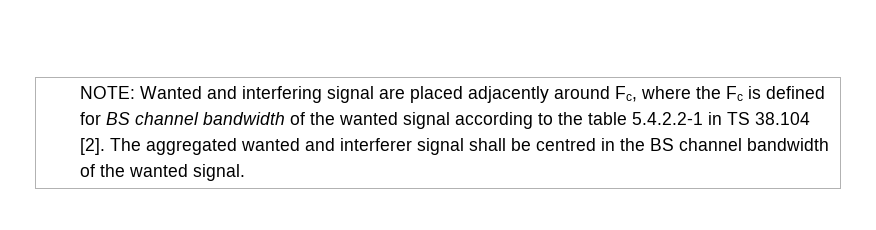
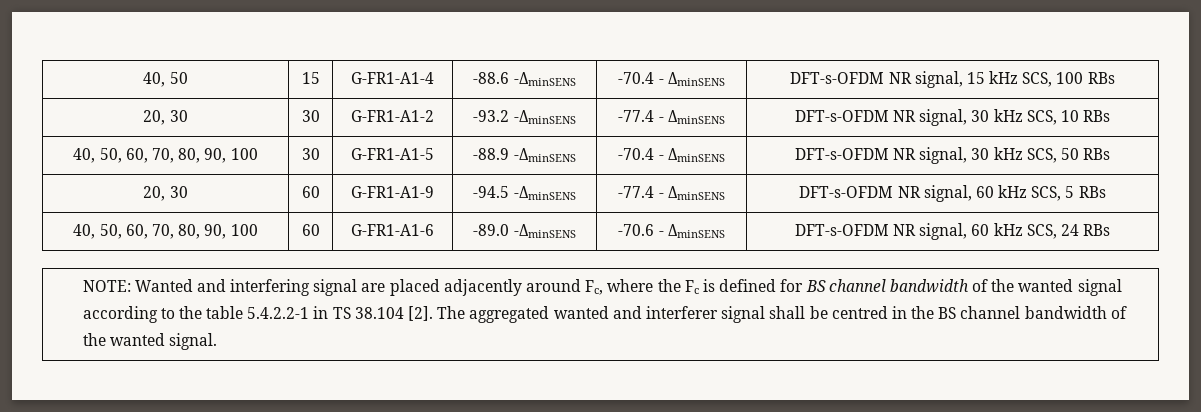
(80, 92) none -> [143,72,188,87] [301,72,320,84] [351,72,434,84] [473,72,576,86] [618,72,725,86] [790,71,1115,88] [143,110,188,125] [301,110,320,122] [351,110,434,122] [473,110,576,124] [618,110,725,124] [794,109,1111,126] [73,148,258,163] [301,148,320,160] [351,148,434,160] [473,148,576,162] [618,148,725,162] [794,147,1111,164] [143,186,188,201] [301,186,320,198] [351,186,434,198] [473,186,576,200] [618,186,725,200] [799,185,1106,202] [73,224,258,239] [301,224,320,236] [351,224,434,236] [473,224,576,238] [618,224,725,238] [794,223,1111,240] 40, 50 | 15 | G-FR1-A1-4 | -88.6 -ΔminSENS | -70.4 - ΔminSENS | DFT-s-OFDM NR signal, 15 kHz SCS, 100 RBs // 20, 30 | 30 | G-FR1-A1-2 | -93.2 -ΔminSENS | -77.4 - ΔminSENS | DFT-s-OFDM NR signal, 30 kHz SCS, 10 RBs // 40, 50, 60, 70, 80, 90, 100 | 30 | G-FR1-A1-5 | -88.9 -ΔminSENS | -70.4 - ΔminSENS | DFT-s-OFDM NR signal, 30 kHz SCS, 50 RBs // 20, 30 | 60 | G-FR1-A1-9 | -94.5 -ΔminSENS | -77.4 - ΔminSENS | DFT-s-OFDM NR signal, 60 kHz SCS, 5 RBs // 40, 50, 60, 70, 80, 90, 100 | 60 | G-FR1-A1-6 | -89.0 -ΔminSENS | -70.6 - ΔminSENS | DFT-s-OFDM NR signal, 60 kHz SCS, 24 RBs //

